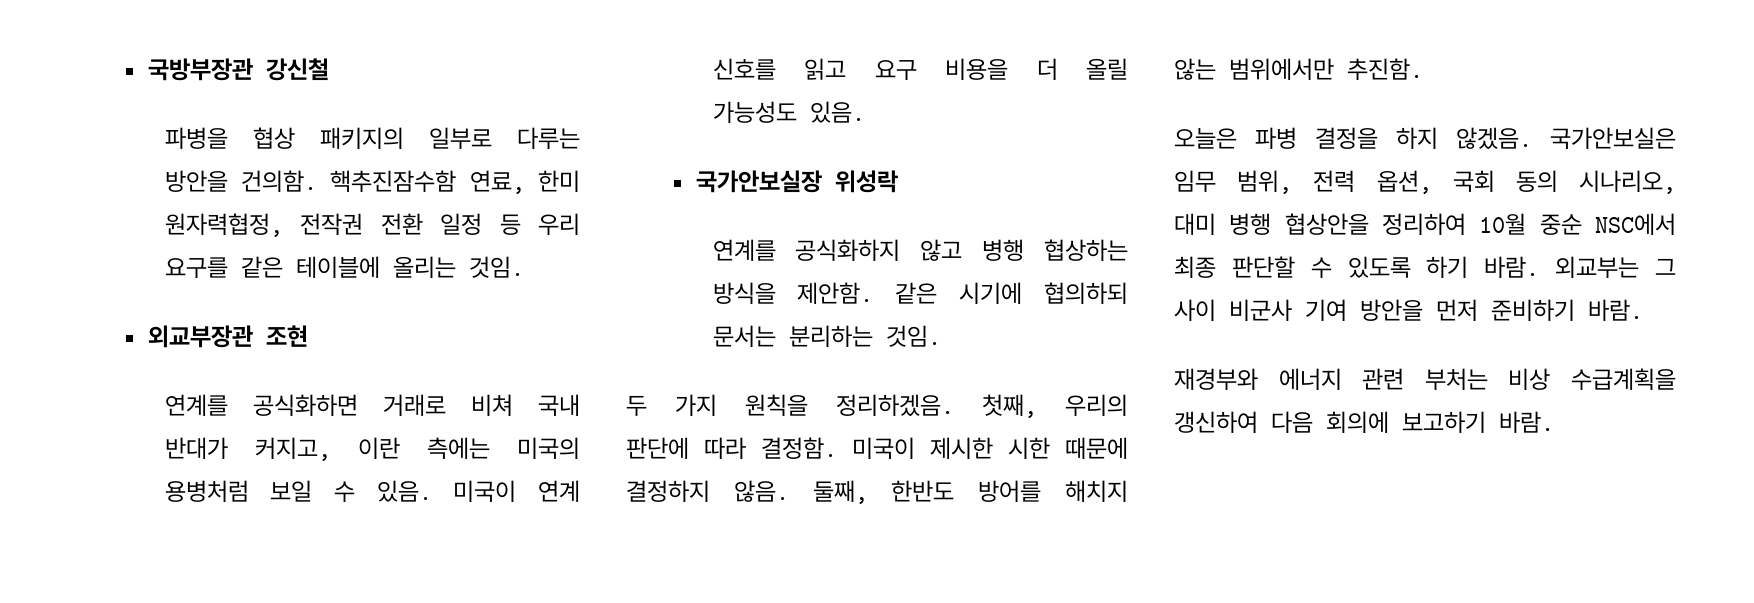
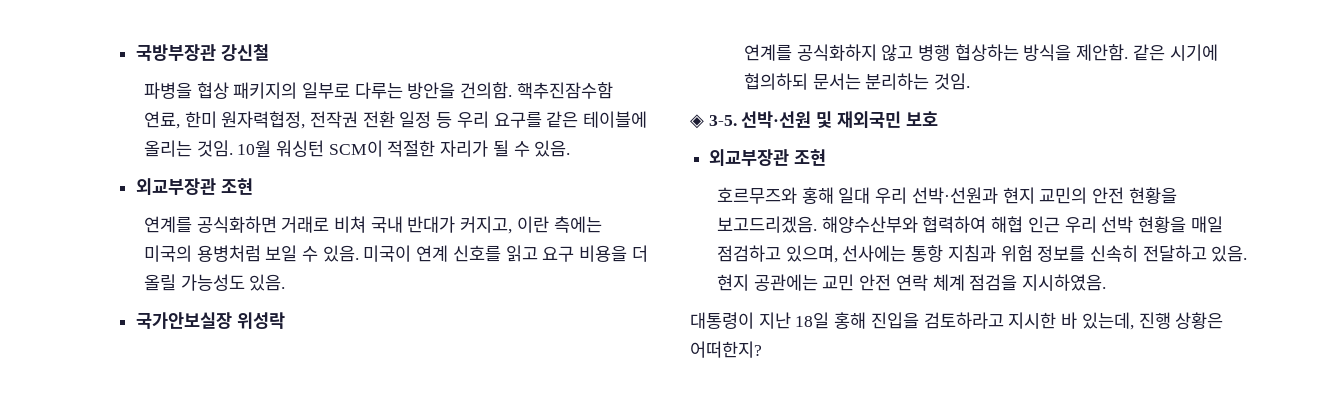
(524, 267) none -> [237,140,571,157] 10월 워싱턴 SCM이 적절한 자리가 될 수 있음.
[626,394,1128,418] [626,437,1128,459] [626,480,1128,504] [1174,58,1423,80] [1174,127,1676,150] [1174,170,1676,194] [1174,213,1676,235] [1174,256,1676,278] [1174,299,1643,321] [1174,368,1676,390] [1174,411,1554,433] 두 가지 원칙을 정리하겠음. 첫째, 우리의 판단에 따라 결정함. 미국이 제시한 시한 때문에 결정하지 않음. 둘째, 한반도 방어를 해치지 않는 범위에서만 추진함. // 오늘은 파병 결정을 하지 않겠음. 국가안보실은 임무 범위, 전력 옵션, 국회 동의 시나리오, 대미 병행 협상안을 정리하여 10월 중순 NSC에서 최종 판단할 수 있도록 하기 바람. 외교부는 그 사이 비군사 기여 방안을 먼저 준비하기 바람. // 재경부와 에너지 관련 부처는 비상 수급계획을 갱신하여 다음 회의에 보고하기 바람. -> [690,111,938,129] [709,149,826,166] [716,187,1177,204] [716,216,1223,233] [716,245,1248,263] [716,274,1106,291] [690,312,1224,330] [690,341,762,358] ◈ 3-5. 선박·선원 및 재외국민 보호 // 외교부장관 조현 // 호르무즈와 홍해 일대 우리 선박·선원과 현지 교민의 안전 현황을 보고드리겠음. 해양수산부와 협력하여 해협 인근 우리 선박 현황을 매일 점검하고 있으며, 선사에는 통항 지침과 위험 정보를 신속히 전달하고 있음. 현지 공관에는 교민 안전 연락 체계 점검을 지시하였음. // 대통령이 지난 18일 홍해 진입을 검토하라고 지시한 바 있는데, 진행 상황은 어떠한지?

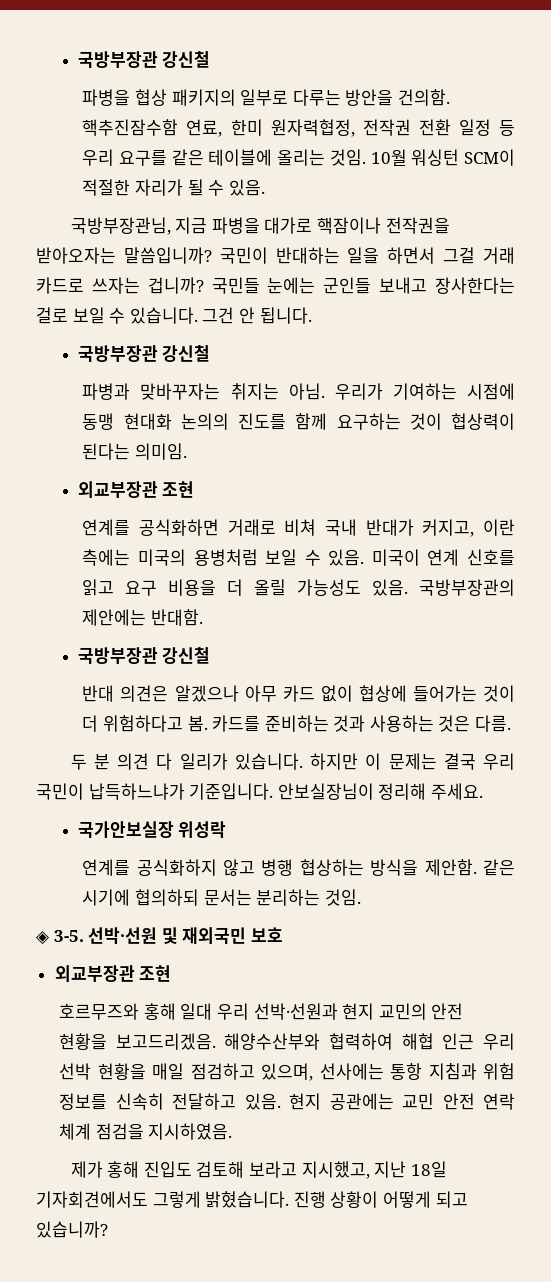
(571, 148) none -> [70,217,450,235] [36,247,515,264] [36,277,515,294] [36,307,312,324] [77,345,211,362] [82,383,515,400] [82,413,515,430] [82,443,187,460] // 국방부장관님, 지금 파병을 대가로 핵잠이나 전작권을 받아오자는 말씀입니까? 국민이 반대하는 일을 하면서 그걸 거래 카드로 쓰자는 겁니까? 국민들 눈에는 군인들 보내고 장사한다는 걸로 보일 수 있습니다. 그건 안 됩니다. // 국방부장관 강신철 // 파병과 맞바꾸자는 취지는 아님. 우리가 기여하는 시점에 동맹 현대화 논의의 진도를 함께 요구하는 것이 협상력이 된다는 의미임.
(286, 282) none -> [419,579,515,596] [82,609,203,626] [77,647,211,664] [82,685,515,702] [82,715,512,732] [70,753,515,770] [36,783,483,800] 국방부장관의 제안에는 반대함. // 국방부장관 강신철 // 반대 의견은 알겠으나 아무 카드 없이 협상에 들어가는 것이 더 위험하다고 봄. 카드를 준비하는 것과 사용하는 것은 다름. // 두 분 의견 다 일리가 있습니다. 하지만 이 문제는 결국 우리 국민이 납득하느냐가 기준입니다. 안보실장님이 정리해 주세요.
[690,312,1224,330] [690,341,762,358] 대통령이 지난 18일 홍해 진입을 검토하라고 지시한 바 있는데, 진행 상황은 어떠한지? -> [70,1161,447,1179] [36,1191,468,1208] [36,1221,108,1238] 제가 홍해 진입도 검토해 보라고 지시했고, 지난 18일 기자회견에서도 그렇게 밝혔습니다. 진행 상황이 어떻게 되고 있습니까?

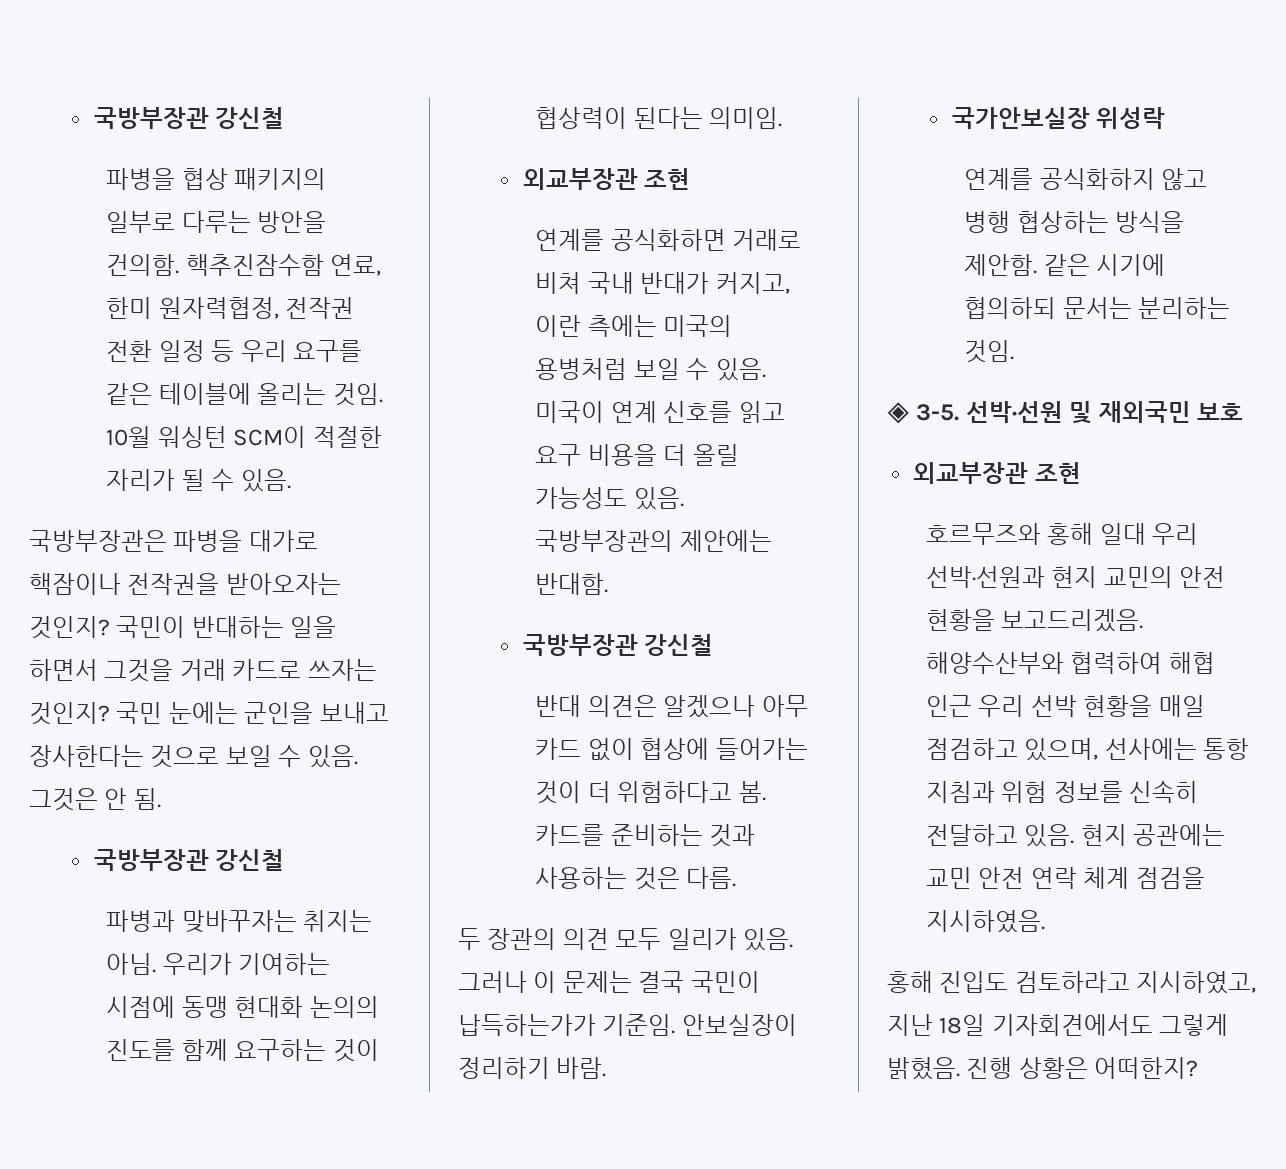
[70,217,208,235] 국방부장관님, 지금 -> [29,530,167,552] 국방부장관은
[123,247,212,264] 말씀입니까? -> [29,616,110,639] 것인지?
[443,247,476,264] 그걸 -> [104,659,174,682] 그것을
[147,277,372,294] 겁니까? 국민들 눈에는 군인들 -> [29,702,314,725] 것인지? 국민 눈에는 군인을
[36,307,312,324] 걸로 보일 수 있습니다. 그건 안 됩니다. -> [150,745,358,768] [29,788,161,811] 것으로 보일 수 있음. 그것은 안 됨.
[93,753,515,770] [36,783,483,800] 분 의견 다 일리가 있습니다. 하지만 이 문제는 결국 우리 국민이 납득하느냐가 기준입니다. 안보실장님이 정리해 주세요. -> [487,928,794,951] [458,971,760,993] [458,1014,797,1036] [458,1057,607,1079] 장관의 의견 모두 일리가 있음. 그러나 이 문제는 결국 국민이 납득하는가가 기준임. 안보실장이 정리하기 바람.
[70,1161,103,1178] 제가 -> (1045, 921) none
[196,1161,370,1179] 검토해 보라고 지시했고, -> [1014,971,1257,994] 검토하라고 지시하였고,
[205,1191,468,1208] [36,1221,108,1238] 밝혔습니다. 진행 상황이 어떻게 되고 있습니까? -> [887,1057,1199,1080] 밝혔음. 진행 상황은 어떠한지?

